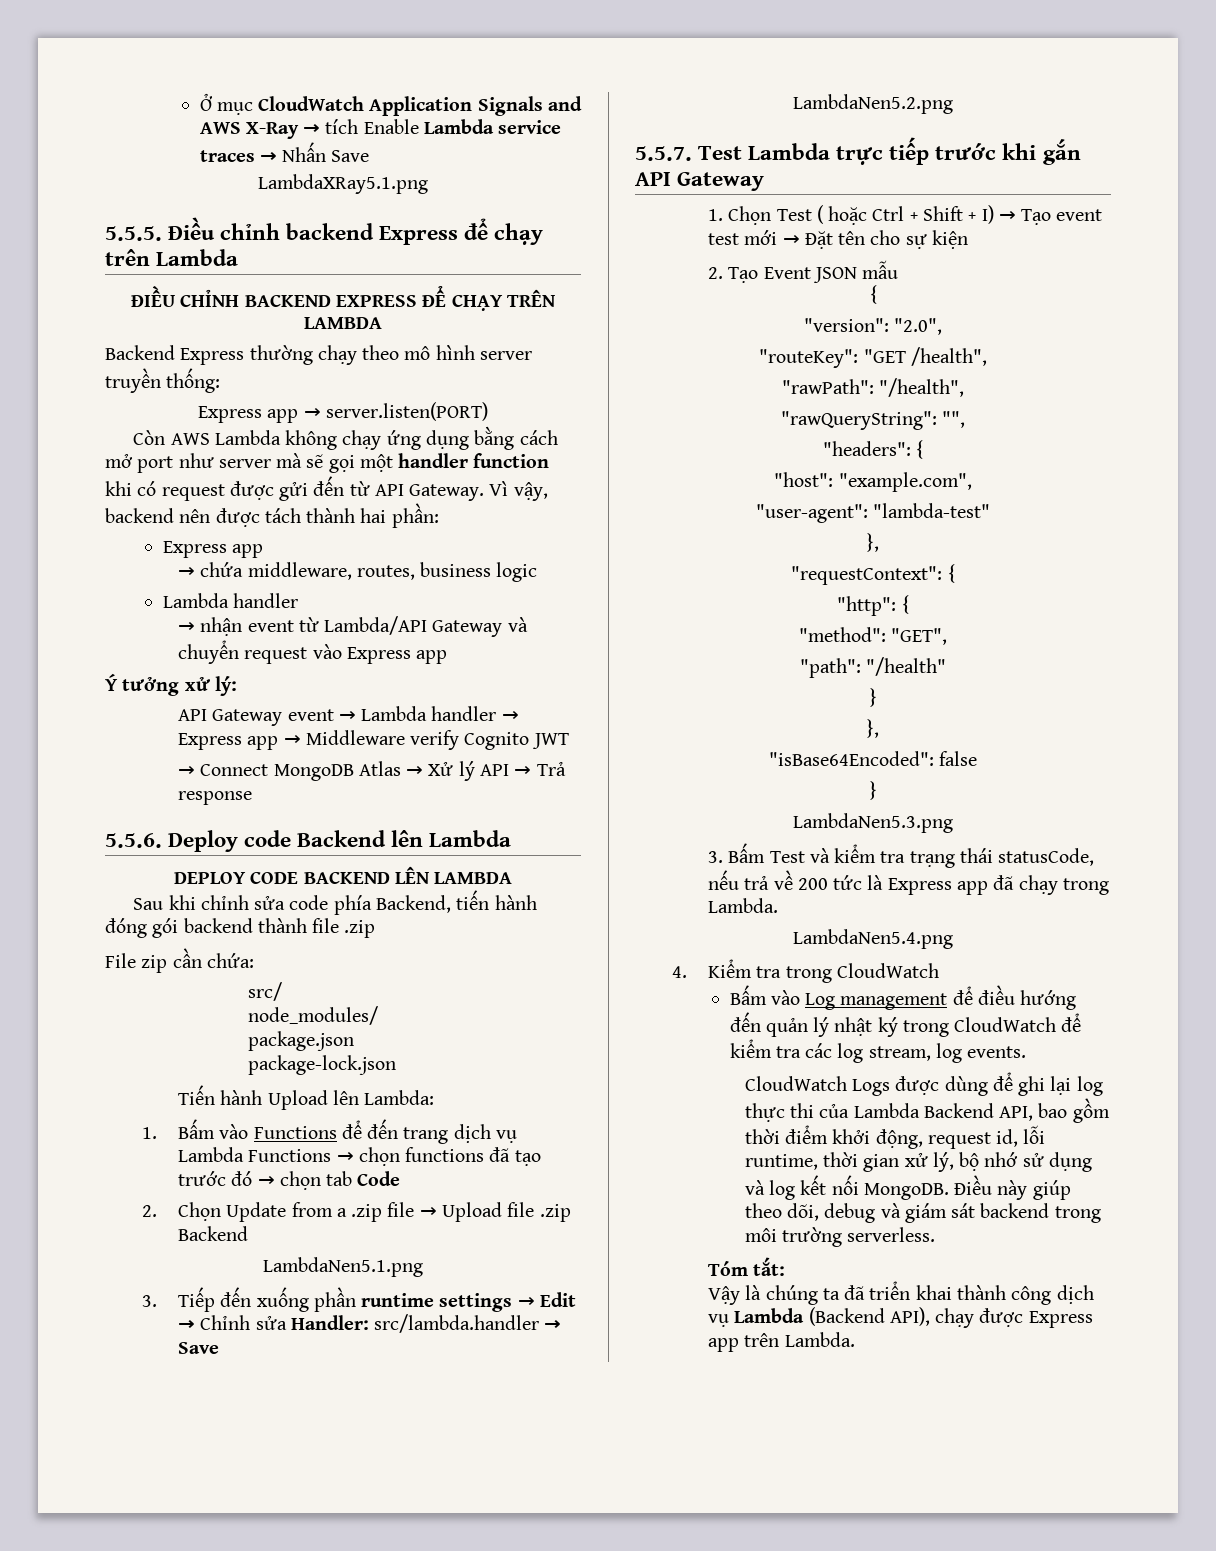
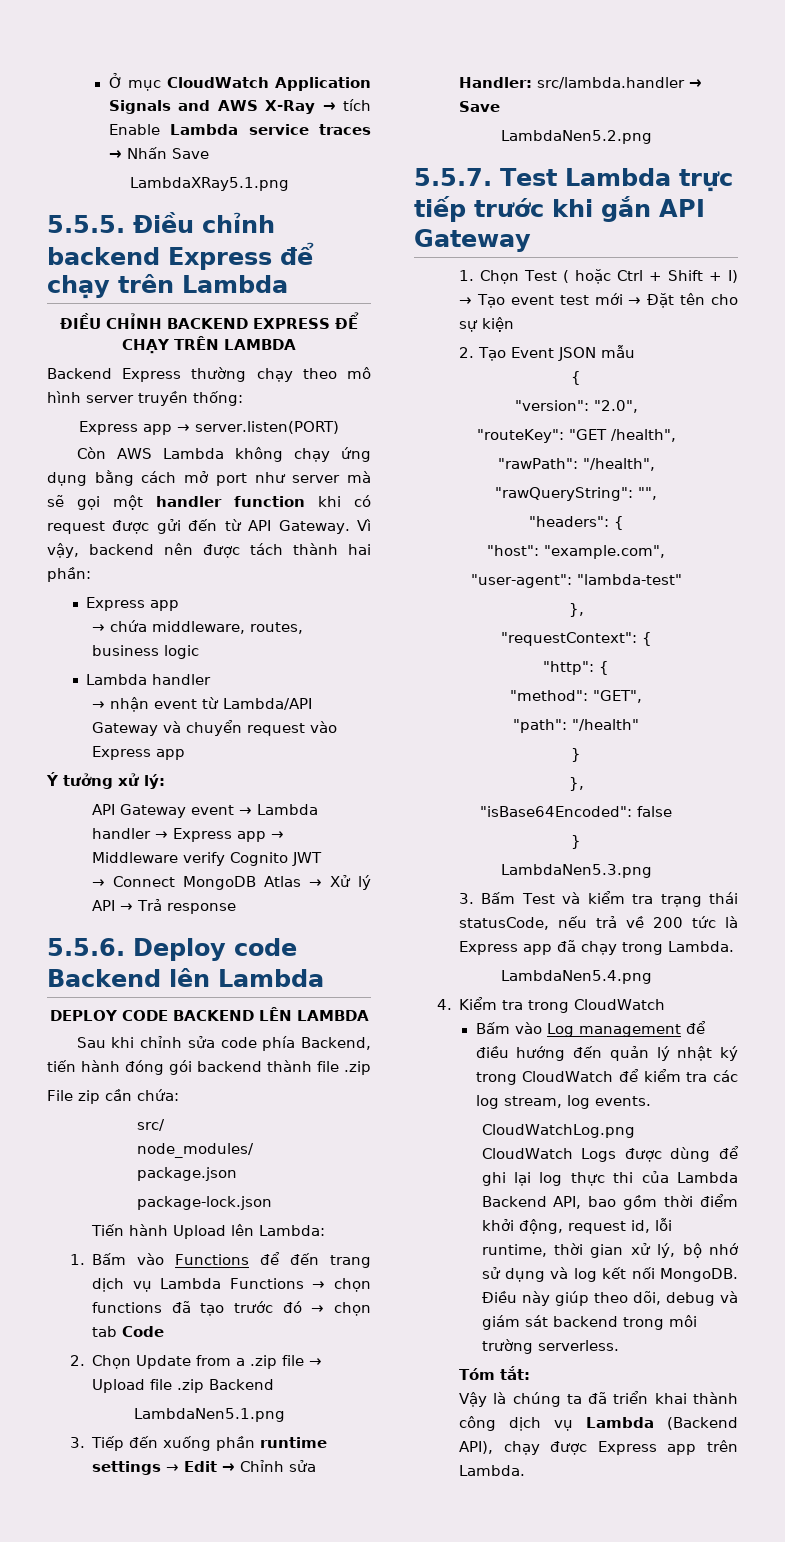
(1027, 1052) none -> [481,1124,635,1138] // CloudWatchLog.png

